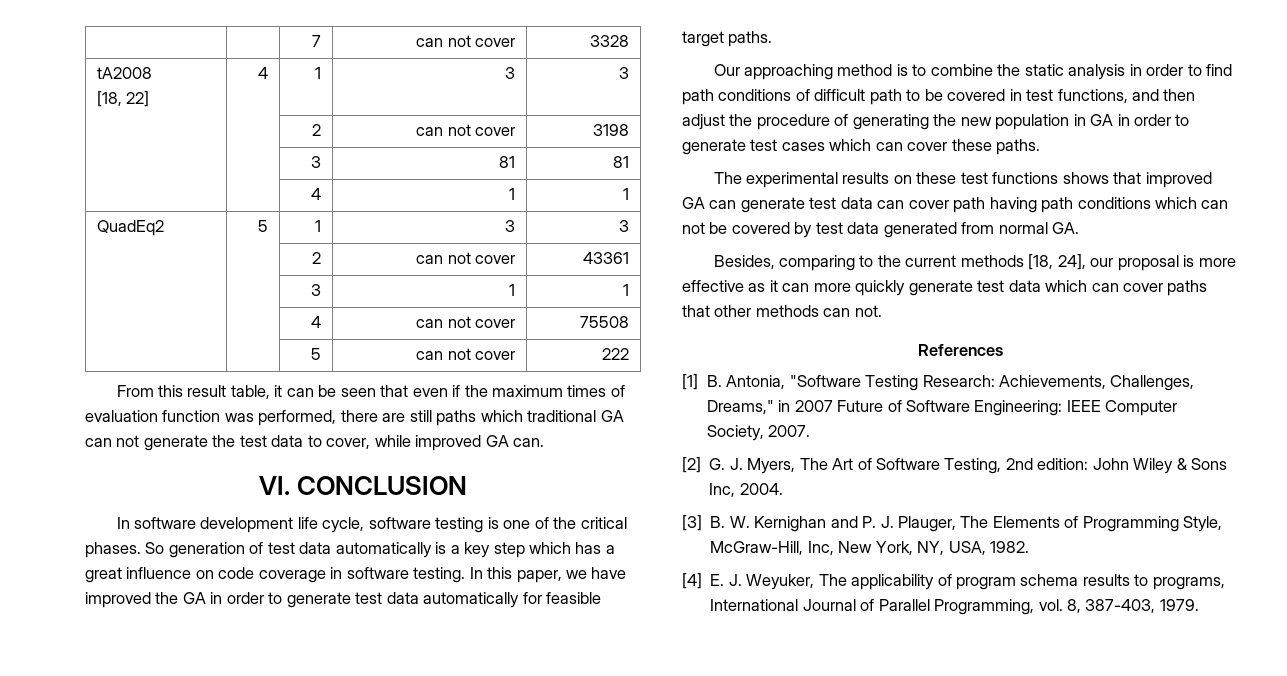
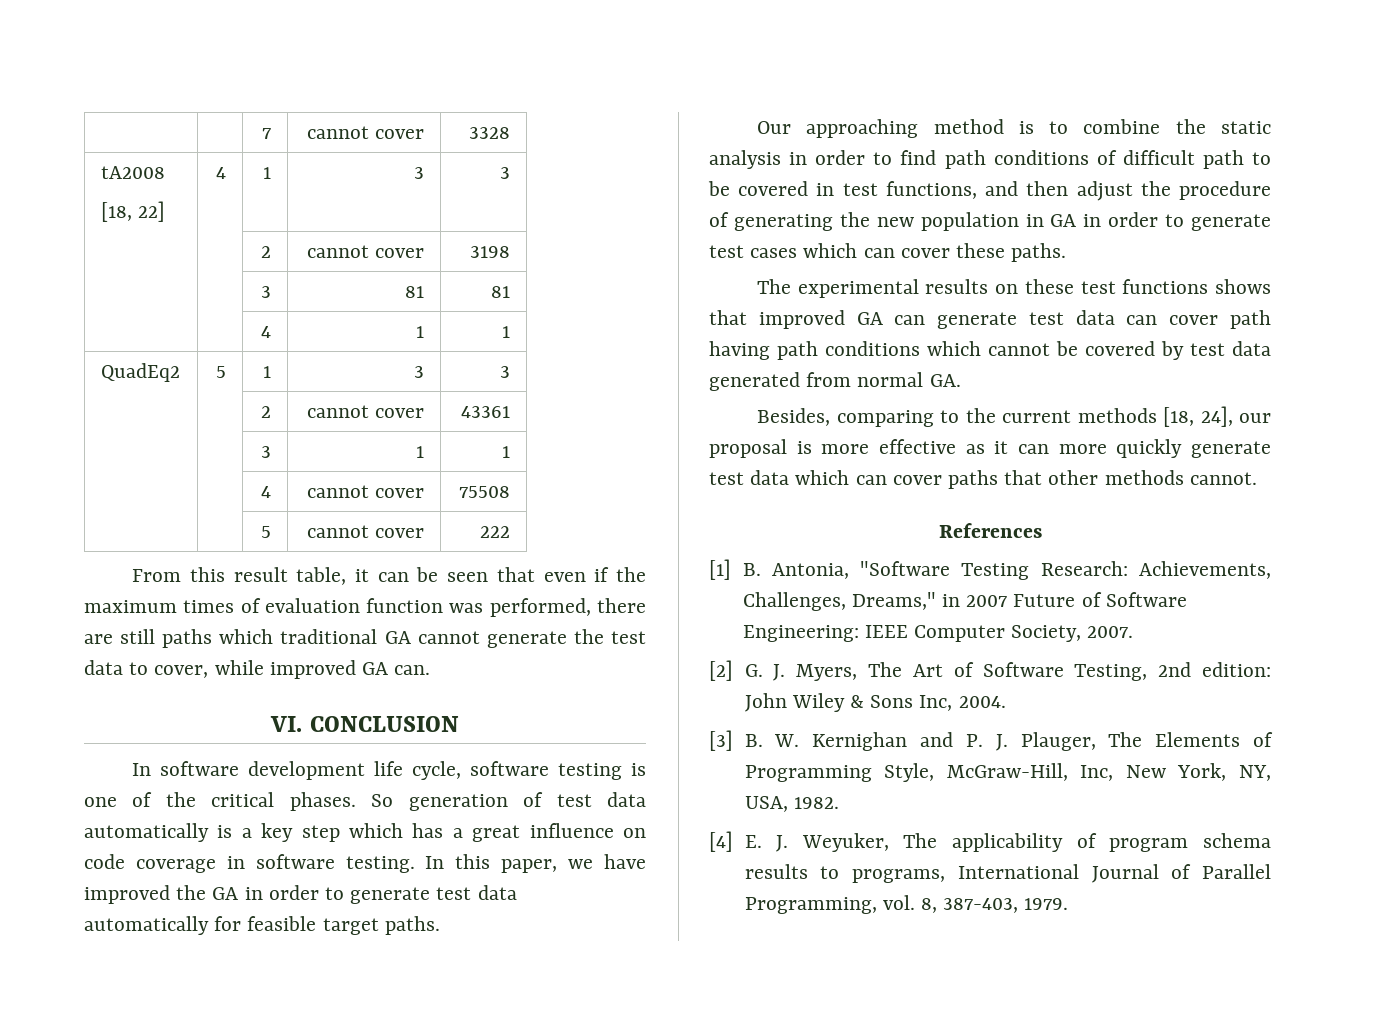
[416,35,471,47] can not -> [307,126,370,139] cannot
[416,124,471,136] can not -> [307,245,370,258] cannot
[416,252,471,264] can not -> [307,405,370,418] cannot
[416,316,471,328] can not -> [307,485,370,498] cannot
[416,348,471,360] can not -> [307,525,370,538] cannot
[85,435,140,447] can not -> [417,631,480,644] cannot
[1201,200,1229,209] [682,222,705,234] can not -> [988,343,1050,356] cannot
[823,305,882,317] can not. -> [1189,472,1257,485] cannot.

